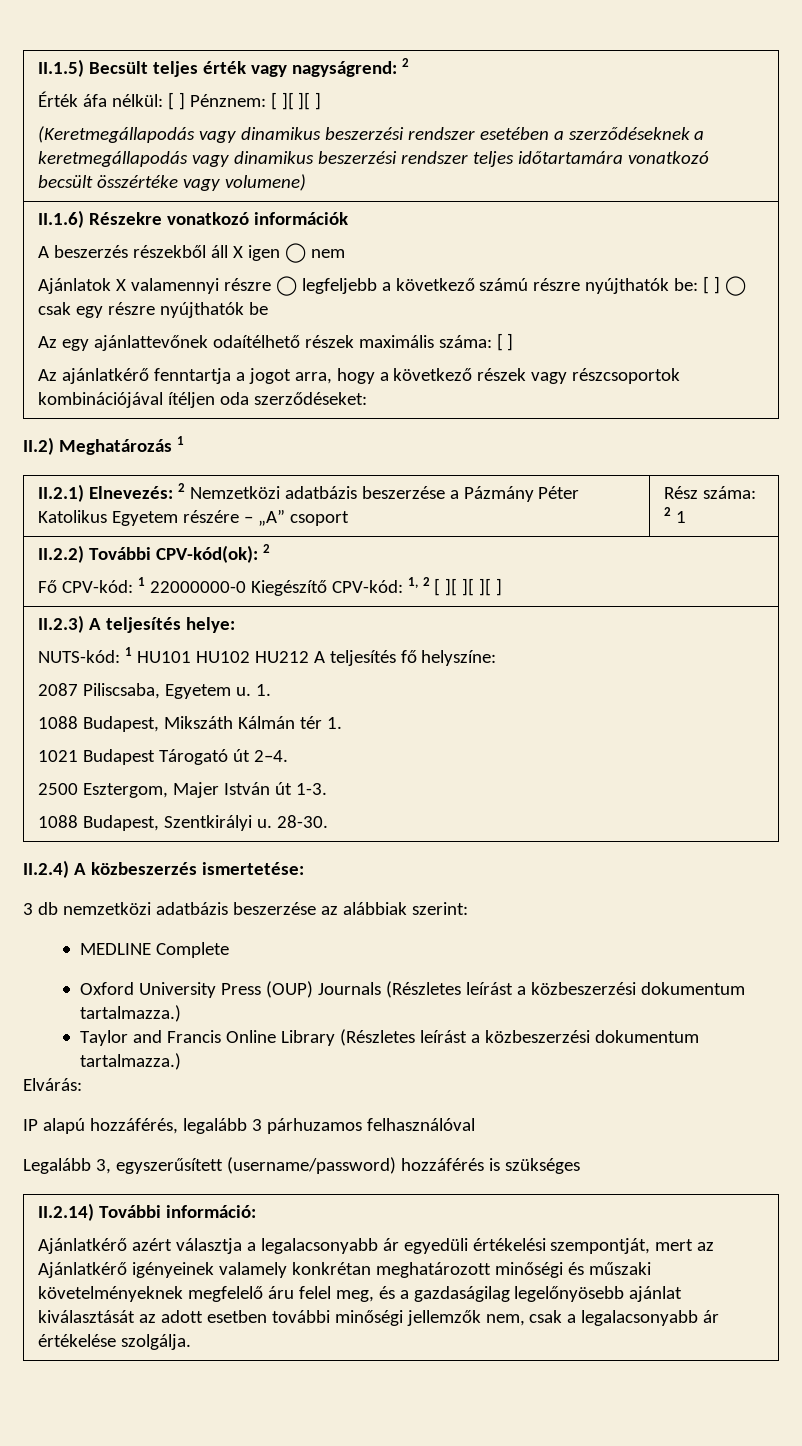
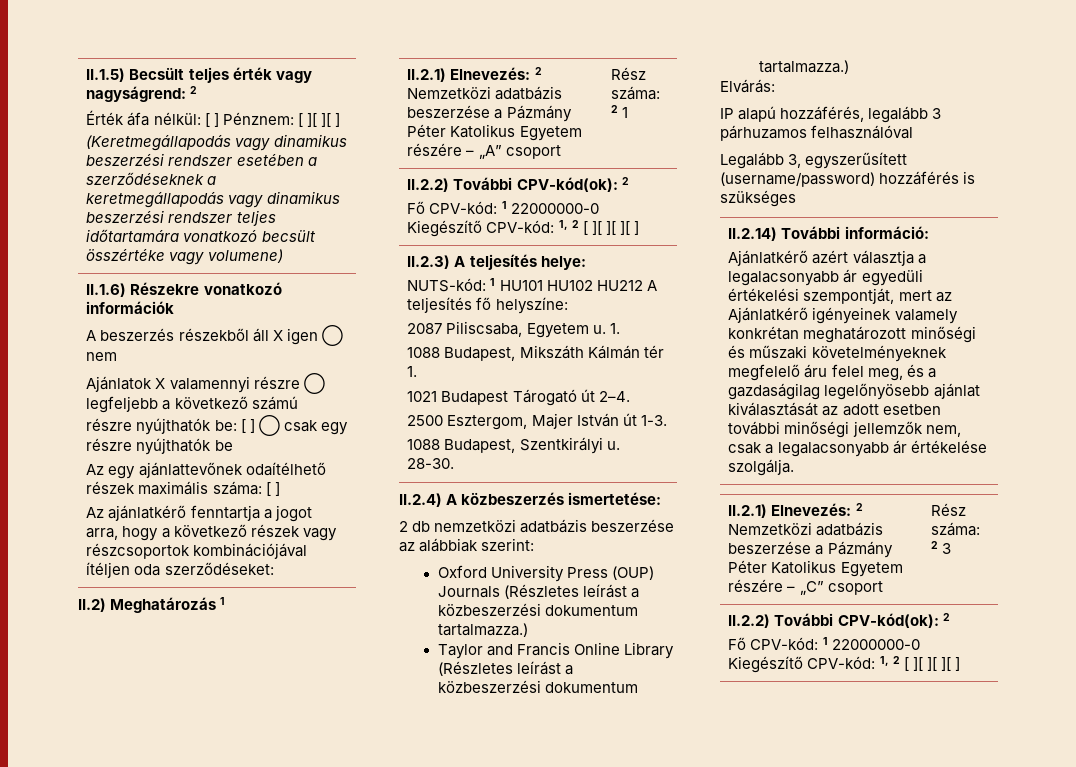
[23,903,33,915] 3 -> [399,521,408,532] 2
[80,942,230,958] // MEDLINE Complete -> (535, 544) none
(191, 1342) none -> [728,503,863,518] [728,522,884,536] [728,541,893,558] [728,560,903,577] [728,579,883,595] [931,503,967,516] [931,522,981,536] [931,541,952,554] [728,613,950,628] [728,637,920,650] [728,656,960,673] // II.2.1) Elnevezés: 2 Nemzetközi adatbázis beszerzése a Pázmány Péter Katolikus Egyetem részére – „C” csoport | Rész száma: 2 3 // II.2.2) További CPV-kód(ok): 2 // Fő CPV-kód: 1 22000000-0 Kiegészítő CPV-kód: 1, 2 [ ][ ][ ][ ]

